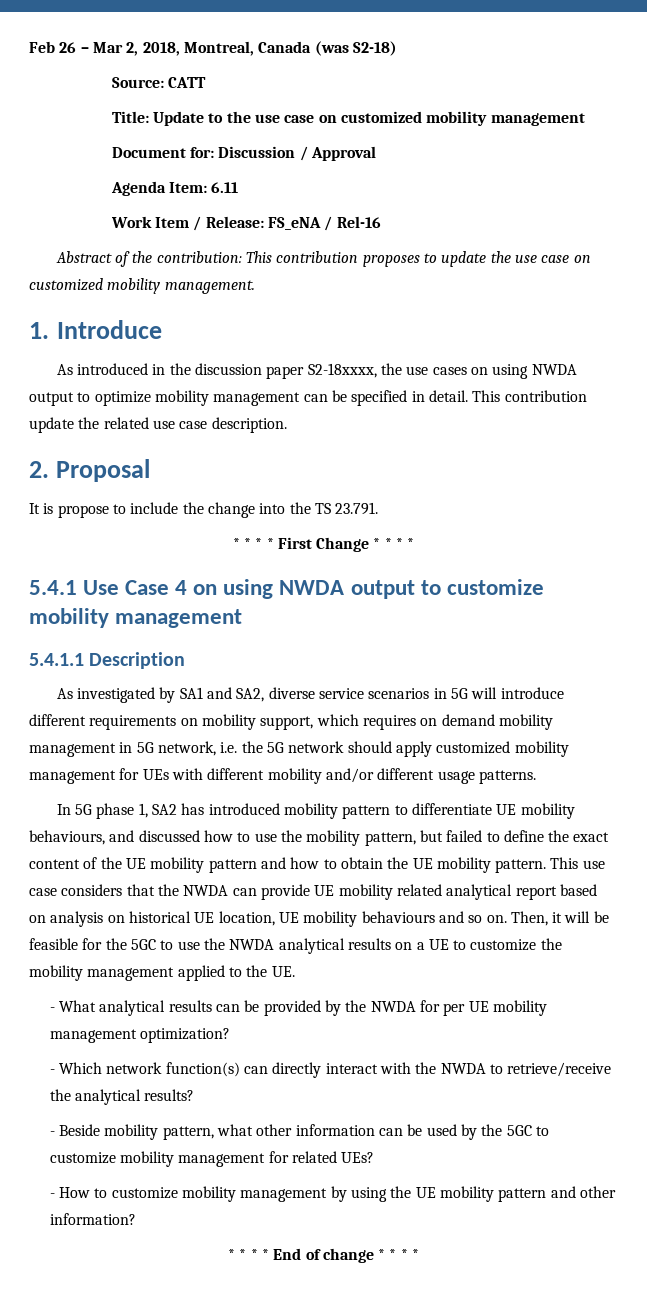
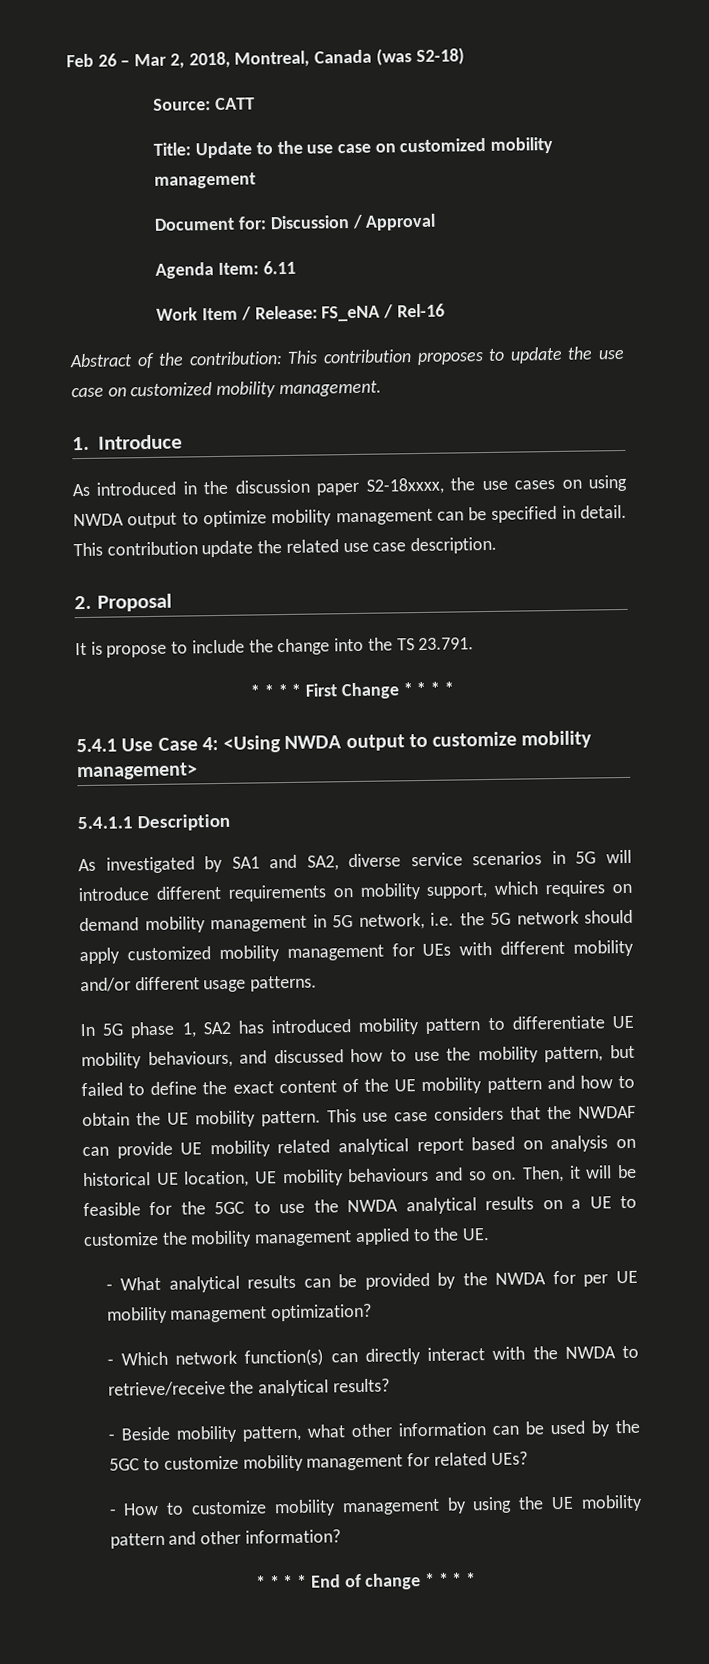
[175,579,274,599] 4 on using -> [201,735,282,753] 4: <Using
[115,609,243,628] management -> [76,762,198,781] management>
[183,885,229,896] NWDA -> [578,1105,637,1119] NWDAF

